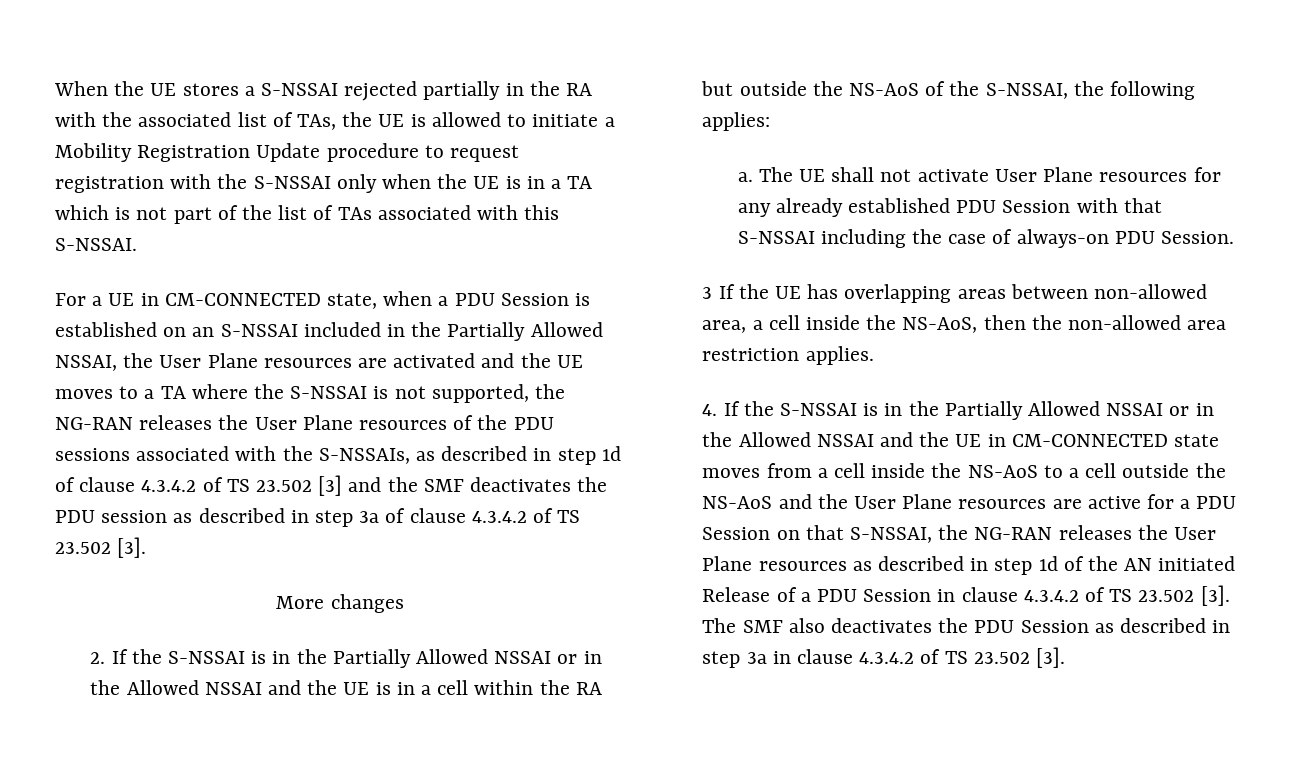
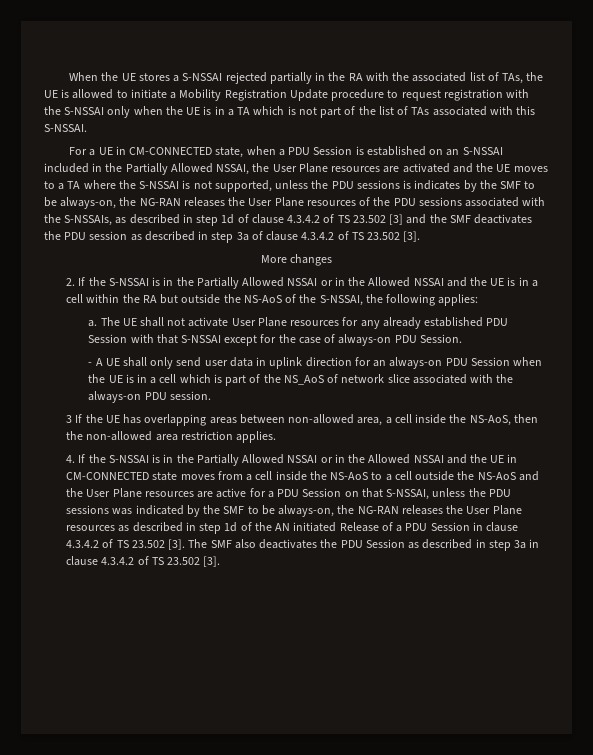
(529, 393) none -> [275,180,536,192] [44,197,117,209] unless the PDU sessions is indicates by the SMF to be always-on,
[820,229,906,248] including -> [224,334,277,346] except for
(1235, 237) none -> [88,357,543,369] [88,374,514,386] [88,391,211,403] // - A UE shall only send user data in uplink direction for an always-on PDU Session when the UE is in a cell which is part of the NS_AoS of network slice associated with the always-on PDU session.
(932, 535) none -> [432,488,511,497] [66,505,335,517] unless the PDU sessions was indicated by the SMF to be always-on,

